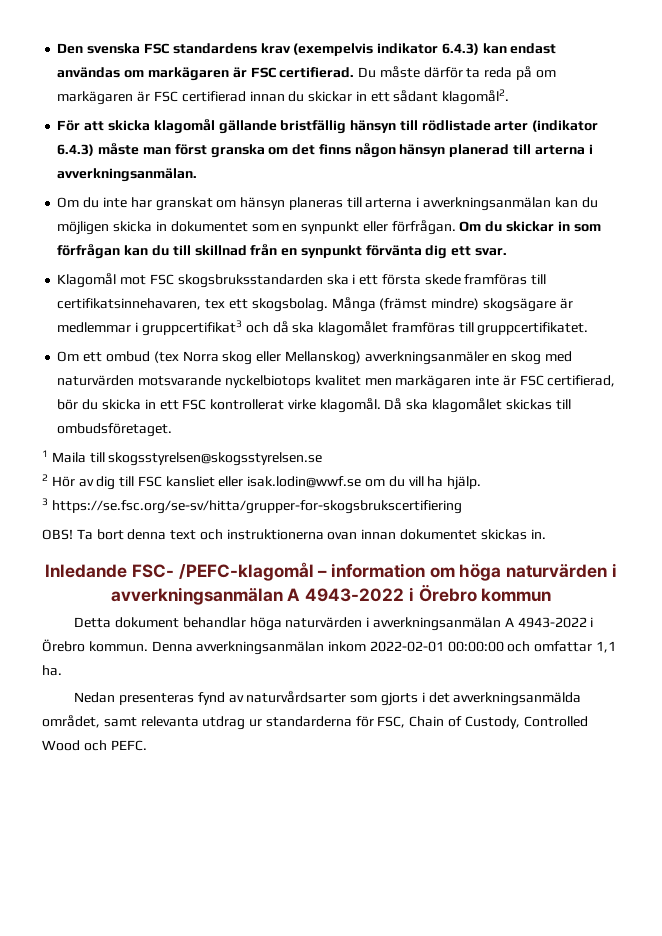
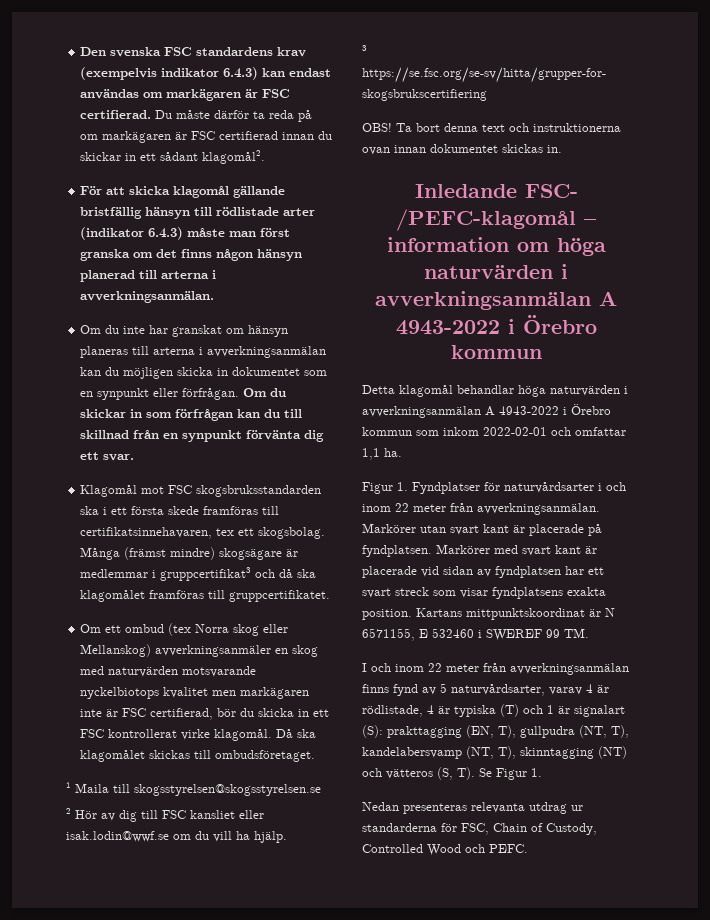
[115,617,180,628] dokument -> [399,385,453,397] klagomål
[88,641,325,655] kommun. Denna avverkningsanmälan -> [362,427,439,436] kommun som
[447,641,504,652] 00:00:00 -> (547, 431) none
[74,691,582,706] [42,715,137,728] Nedan presenteras fynd av naturvårdsarter som gjorts i det avverkningsanmälda området, samt -> [362,482,626,494] [362,503,600,515] [362,523,602,536] [362,544,597,557] [362,566,604,578] [362,587,606,599] [362,608,615,620] [362,628,589,641] [362,663,629,675] [362,683,609,696] [362,704,625,717] [362,725,629,738] [362,746,627,759] [362,767,542,780] [362,802,467,814] Figur 1. Fyndplatser för naturvårdsarter i och inom 22 meter från avverkningsanmälan. Markörer utan svart kant är placerade på fyndplatsen. Markörer med svart kant är placerade vid sidan av fyndplatsen har ett svart streck som visar fyndplatsens exakta position. Kartans mittpunktskoordinat är N 6571155, E 532460 i SWEREF 99 TM. // I och inom 22 meter från avverkningsanmälan finns fynd av 5 naturvårdsarter, varav 4 är rödlistade, 4 är typiska (T) och 1 är signalart (S): prakttagging (EN, T), gullpudra (NT, T), kandelabersvamp (NT, T), skinntagging (NT) och vätteros (S, T). Se Figur 1. // Nedan presenteras

